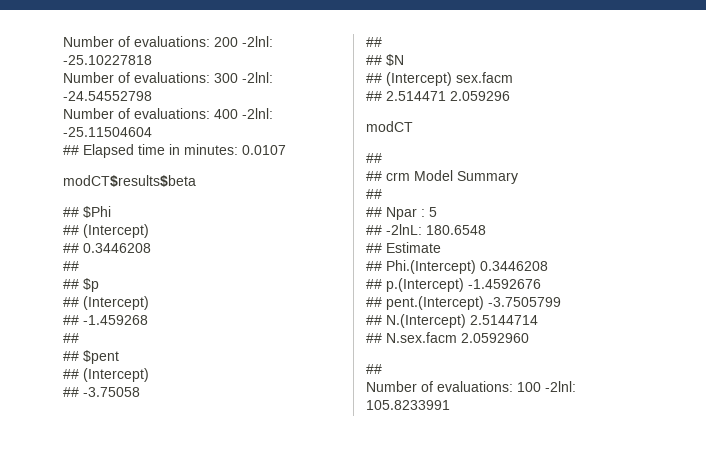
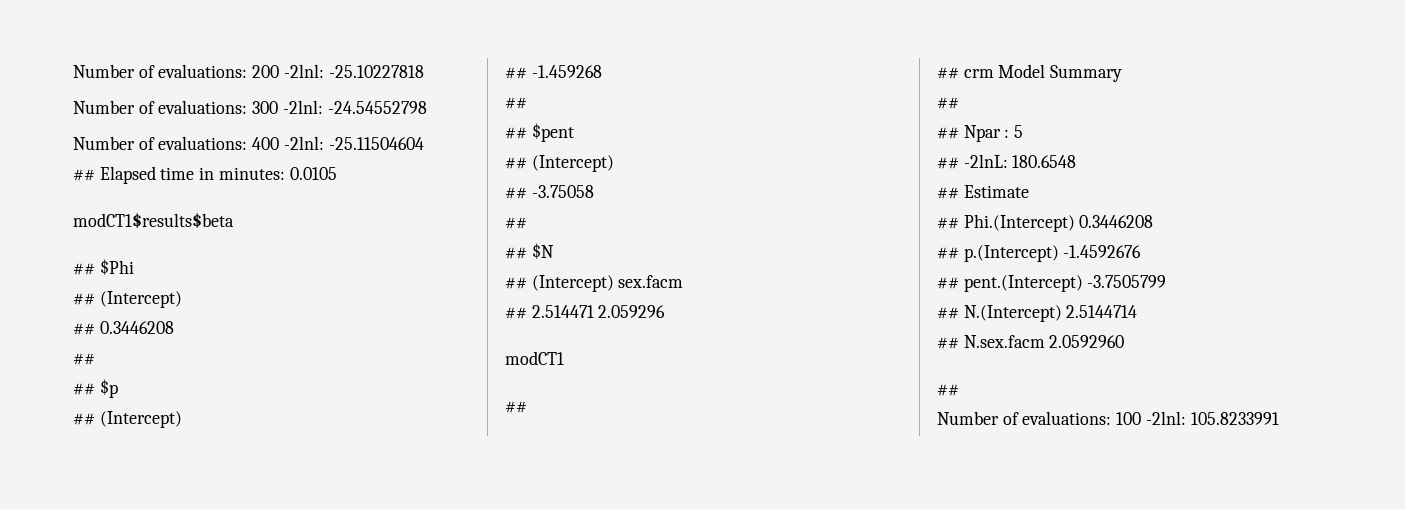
[242,145,286,155] [63,175,196,187] 0.0107 // modCT$results$beta -> [289,167,337,180] [73,213,234,228] 0.0105 // modCT1$results$beta
[366,121,413,132] modCT -> [505,351,564,365] modCT1

